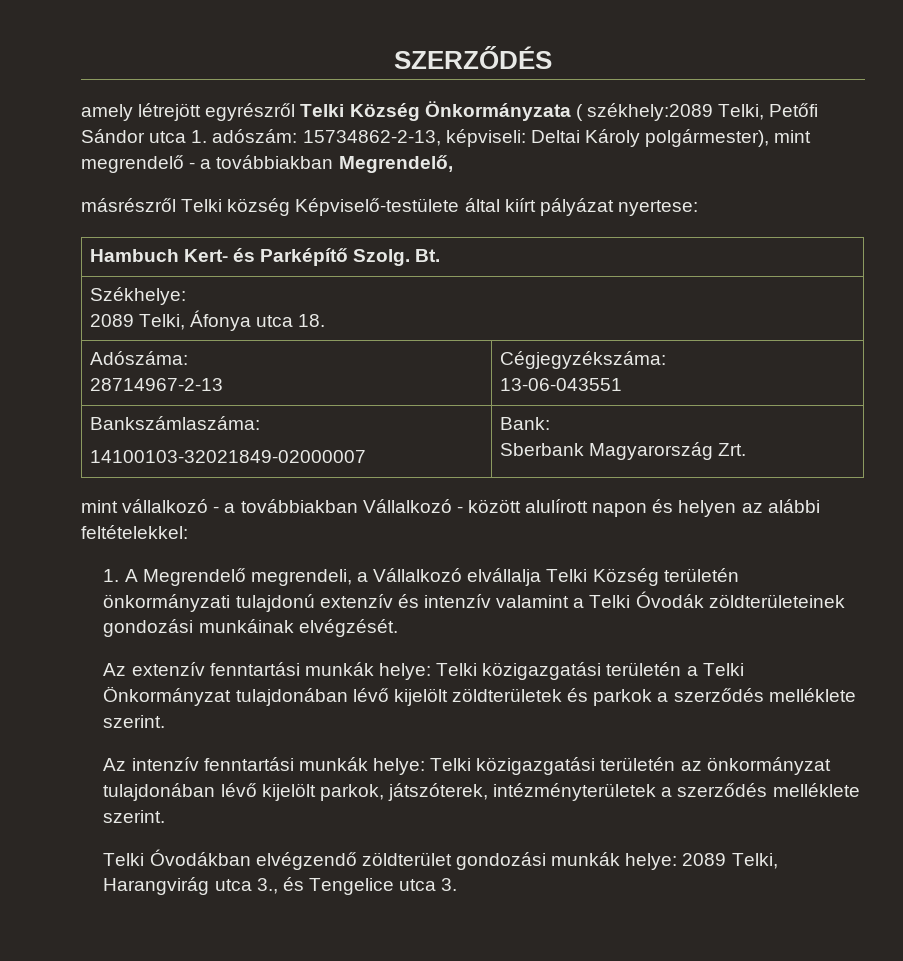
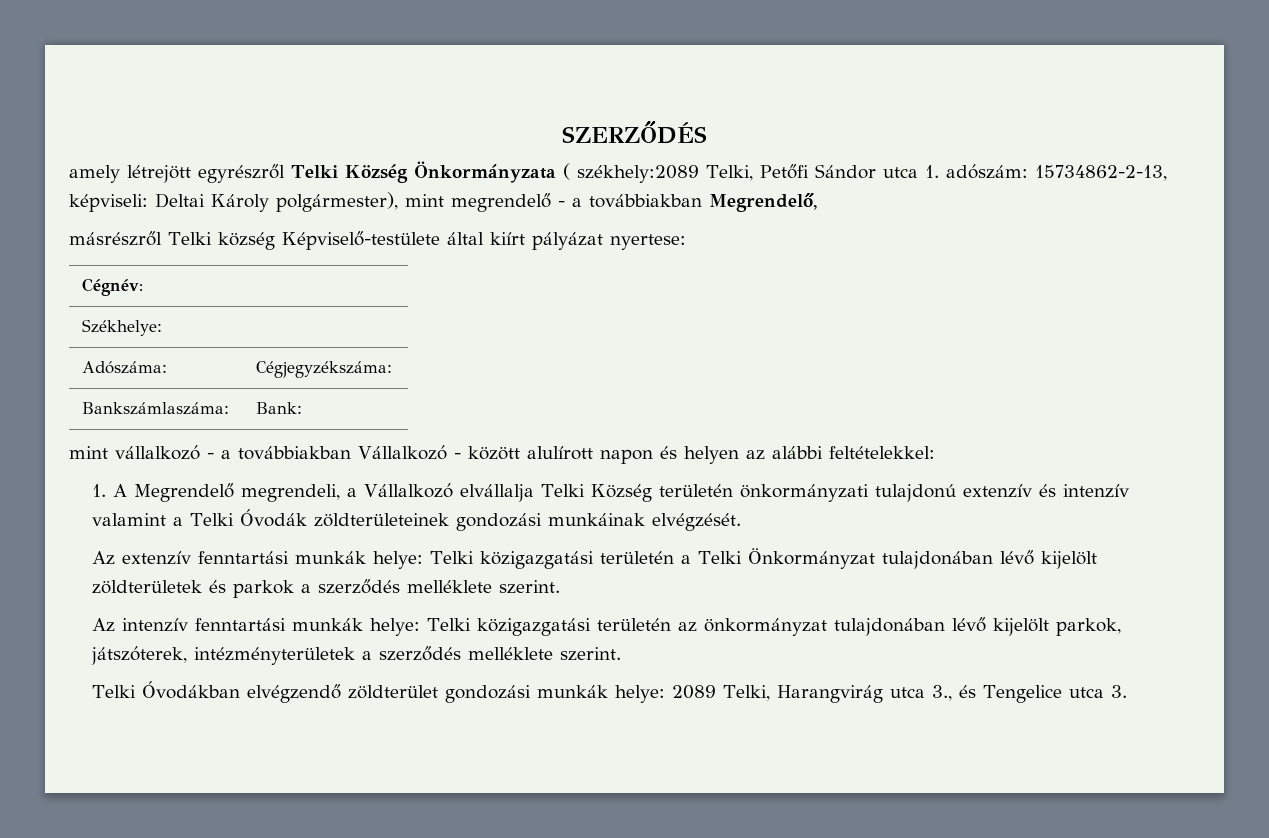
[89,248,441,266] [89,287,186,305] [89,310,326,331] Hambuch Kert- és Parképítő Szolg. Bt. // Székhelye: // 2089 Telki, Áfonya utca 18. -> [82,278,144,296] [82,319,163,336] Cégnév: // Székhelye:
[89,378,223,391] // 28714967-2-13 -> (168, 367) none
[499,378,622,391] // 13-06-043551 -> (393, 369) none
[89,450,366,463] // 14100103-32021849-02000007 -> (230, 408) none
[499,442,746,460] // Sberbank Magyarország Zrt. -> (303, 408) none

